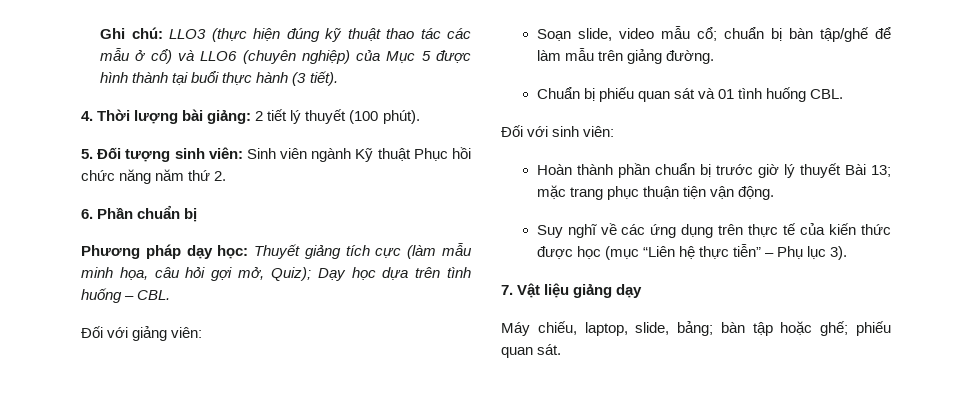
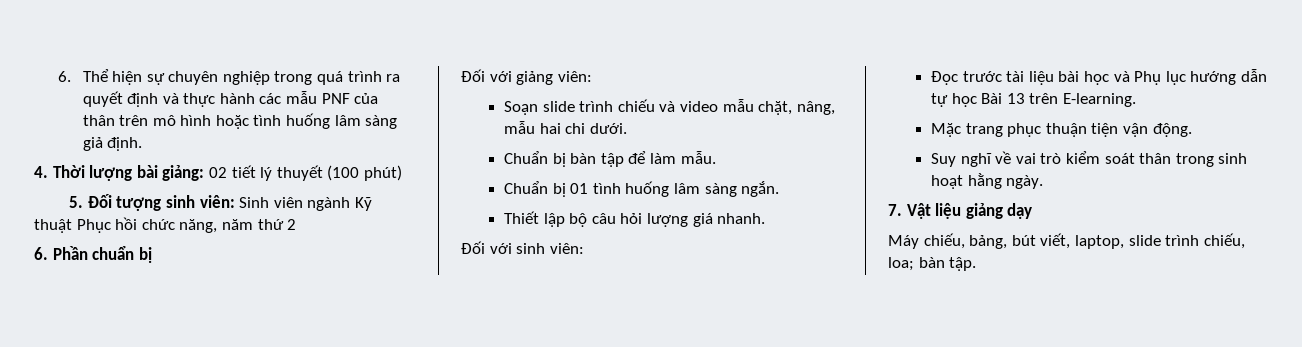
[100,27,471,42] [100,48,471,64] [100,71,338,86] Ghi chú: LLO3 (thực hiện đúng kỹ thuật thao tác các mẫu ở cổ) và LLO6 (chuyên nghiệp) của Mục 5 được hình thành tại buổi thực hành (3 tiết). -> [58,69,401,85] [82,91,379,107] [82,113,398,129] [82,137,143,151] 6. Thể hiện sự chuyên nghiệp trong quá trình ra quyết định và thực hành các mẫu PNF của thân trên mô hình hoặc tình huống lâm sàng giả định.
[255,111,264,121] 2 -> [208,167,227,178] 02
[382,110,420,124] phút). -> [363,165,402,181] phút)
[119,169,152,184] năng -> [179,219,218,233] năng,
[214,171,227,181] 2. -> [287,219,297,230] 2
[81,243,472,259] [81,267,471,281] [81,288,171,303] // Phương pháp dạy học: Thuyết giảng tích cực (làm mẫu minh họa, câu hỏi gợi mở, Quiz); Dạy học dựa trên tình huống – CBL. -> (152, 255) none
[577,26,891,42] [536,48,714,64] [536,87,844,102] [501,125,615,137] [536,163,891,178] [536,185,566,199] slide, video mẫu cổ; chuẩn bị bàn tập/ghế để làm mẫu trên giảng đường. // Chuẩn bị phiếu quan sát và 01 tình huống CBL. // Đối với sinh viên: // Hoàn thành phần chuẩn bị trước giờ lý thuyết Bài 13; mặc -> [542,99,835,115] [503,121,627,134] [503,151,716,167] [503,181,780,197] [503,211,766,227] [461,241,584,254] [930,69,1267,85] [930,93,1136,107] [930,123,961,137] slide trình chiếu và video mẫu chặt, nâng, mẫu hai chi dưới. // Chuẩn bị bàn tập để làm mẫu. // Chuẩn bị 01 tình huống lâm sàng ngắn. // Thiết lập bộ câu hỏi lượng giá nhanh. // Đối với sinh viên: // Đọc trước tài liệu bài học và Phụ lục hướng dẫn tự học Bài 13 trên E-learning. // Mặc
[621,223,891,238] [536,244,848,260] các ứng dụng trên thực tế của kiến thức được học (mục “Liên hệ thực tiễn” – Phụ lục 3). -> [1015,151,1248,167] [930,173,1044,189] vai trò kiểm soát thân trong sinh hoạt hằng ngày.
[584,321,891,336] [501,344,562,358] laptop, slide, bảng; bàn tập hoặc ghế; phiếu quan sát. -> [969,233,1245,249] [888,257,977,271] bảng, bút viết, laptop, slide trình chiếu, loa; bàn tập.

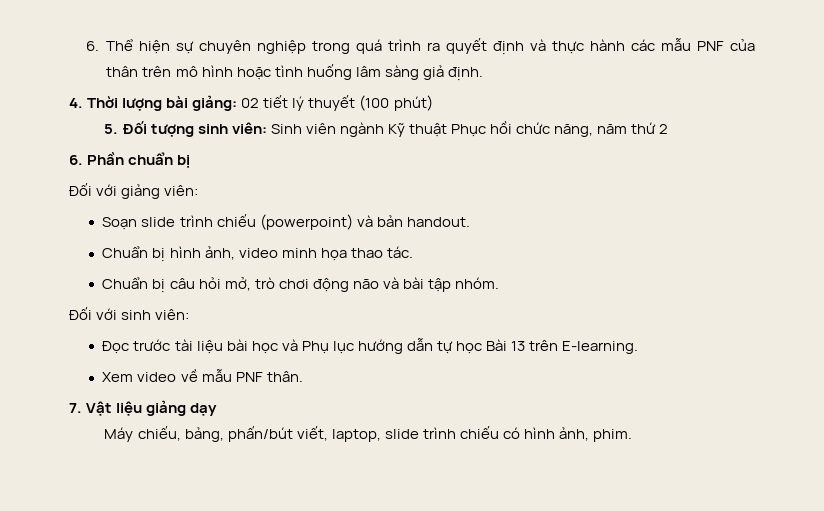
[659,99,835,115] [503,121,627,134] [503,151,716,167] [503,181,780,197] [503,211,766,227] và video mẫu chặt, nâng, mẫu hai chi dưới. // Chuẩn bị bàn tập để làm mẫu. // Chuẩn bị 01 tình huống lâm sàng ngắn. // Thiết lập bộ câu hỏi lượng giá nhanh. -> [259,214,470,230] [102,246,413,262] [102,276,500,293] (powerpoint) và bản handout. // Chuẩn bị hình ảnh, video minh họa thao tác. // Chuẩn bị câu hỏi mở, trò chơi động não và bài tập nhóm.
[930,123,1192,137] [930,151,1248,167] [930,173,1044,189] Mặc trang phục thuận tiện vận động. // Suy nghĩ về vai trò kiểm soát thân trong sinh hoạt hằng ngày. -> [102,369,303,382] Xem video về mẫu PNF thân.
[1011,235,1036,246] bút -> [227,426,293,442] phấn/bút
[1203,233,1245,249] [888,257,977,271] chiếu, loa; bàn tập. -> [459,426,633,442] chiếu có hình ảnh, phim.

